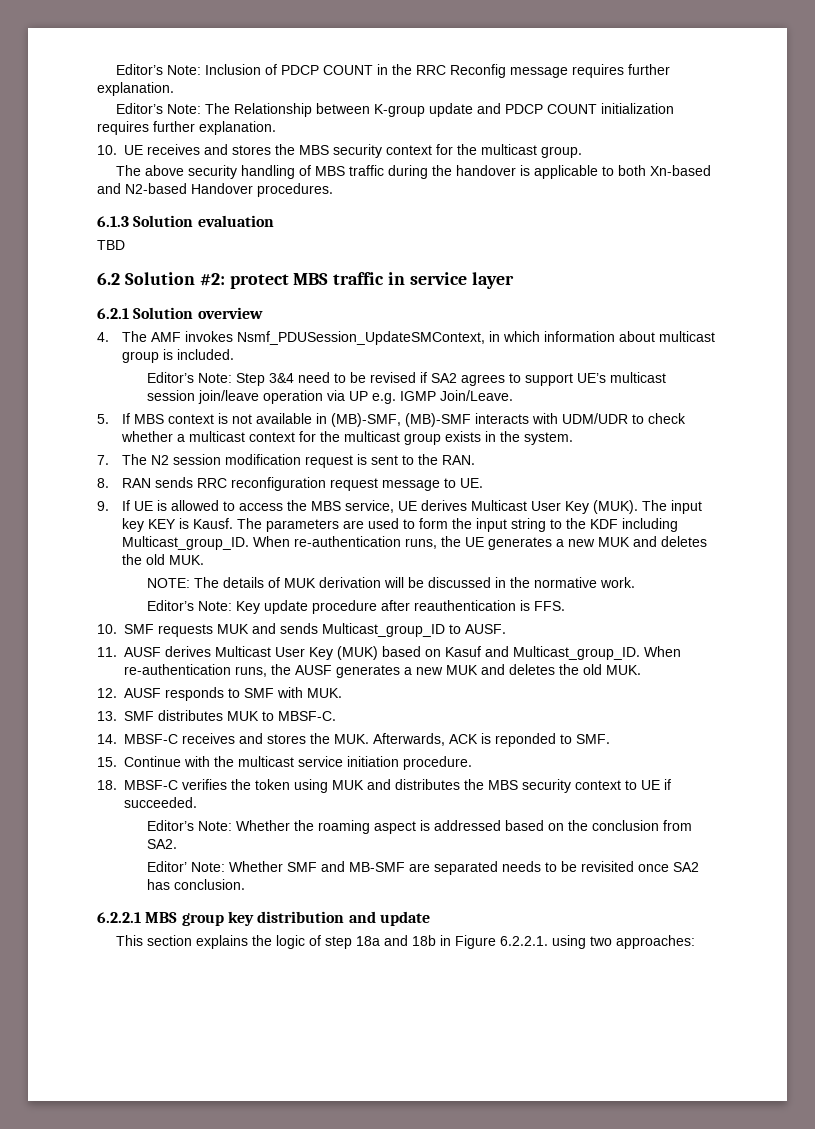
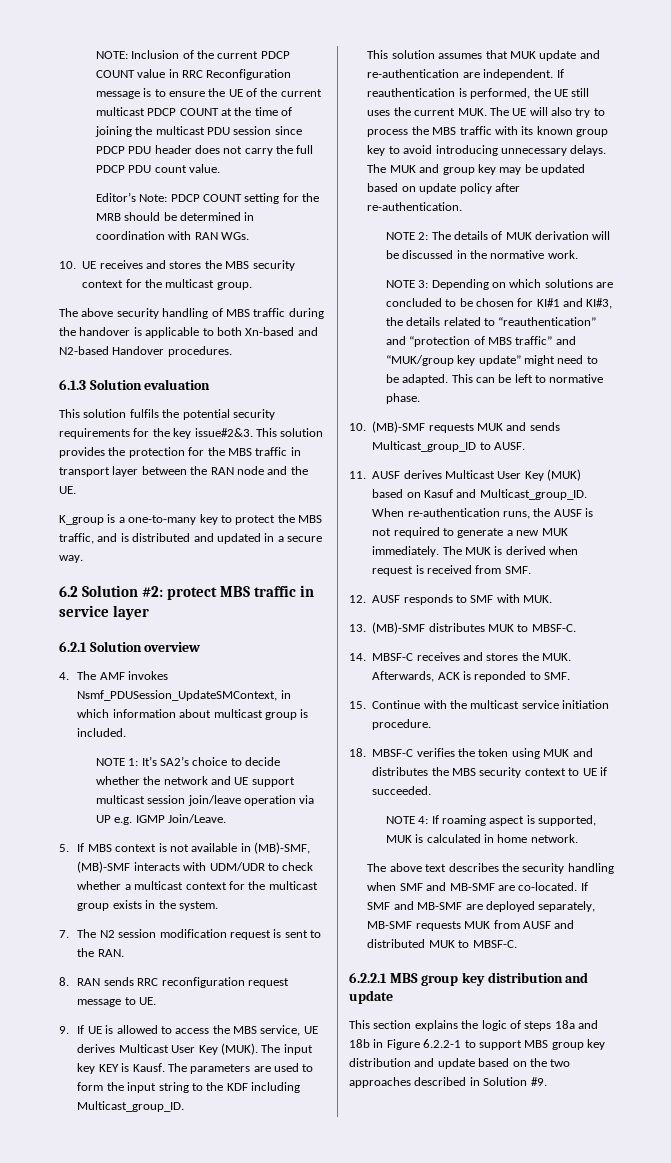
[116,64,671,78] [97,82,174,96] [116,103,675,117] [97,121,276,135] Editor’s Note: Inclusion of PDCP COUNT in the RRC Reconfig message requires further explanation. // Editor’s Note: The Relationship between K-group update and PDCP COUNT initialization requires further explanation. -> [95,50,290,59] [95,69,292,80] [95,88,322,99] [95,107,293,116] [94,126,302,137] [95,145,314,156] [95,164,220,173] [95,192,320,204] [95,212,255,221] [95,231,249,240] NOTE: Inclusion of the current PDCP COUNT value in RRC Reconfiguration message is to ensure the UE of the current multicast PDCP COUNT at the time of joining the multicast PDU session since PDCP PDU header does not carry the full PDCP PDU count value. // Editor’s Note: PDCP COUNT setting for the MRB should be determined in coordination with RAN WGs.
[97,240,125,250] TBD -> [59,409,275,420] [59,428,324,439] [59,447,301,458] [59,466,308,477] [59,486,76,494] [59,514,322,525] [59,533,322,544] [59,555,83,563] This solution fulfils the potential security requirements for the key issue#2&3. This solution provides the protection for the MBS traffic in transport layer between the RAN node and the UE. // K_group is a one-to-many key to protect the MBS traffic, and is distributed and updated in a secure way.
[147,372,607,386] Editor’s Note: Step 3&4 need to be revised if SA2 agrees to support UE’s -> [95,756,281,766] [95,776,295,787] NOTE 1: It’s SA2’s choice to decide whether the network and UE support
[253,536,708,550] [122,554,205,565] [147,578,191,588] When re-authentication runs, the UE generates a new MUK and deletes the old MUK. // NOTE: -> [367,50,600,61] [367,69,564,80] [367,88,590,99] [367,107,605,118] [367,126,609,137] [367,145,607,156] [367,164,586,175] [367,183,520,194] [367,202,463,211] [385,232,429,240] // This solution assumes that MUK update and re-authentication are independent. If reauthentication is performed, the UE still uses the current MUK. The UE will also try to process the MBS traffic with its known group key to avoid introducing unnecessary delays. The MUK and group key may be updated based on update policy after re-authentication. // NOTE 2:
[147,600,566,614] [97,624,154,634] Editor’s Note: Key update procedure after reauthentication is FFS. // 10. SMF -> [385,279,614,290] [385,298,613,309] [385,317,597,326] [385,336,576,347] [385,355,598,366] [385,374,604,385] [385,393,420,404] [349,421,426,433] NOTE 3: Depending on which solutions are concluded to be chosen for KI#1 and KI#3, the details related to “reauthentication” and “protection of MBS traffic” and “MUK/group key update” might need to be adapted. This can be left to normative phase. // 10. (MB)-SMF
[336,664,641,678] generates a new MUK and deletes the old MUK. -> [585,508,594,517] [372,527,568,538] [372,546,579,557] [372,565,531,576] is not required to generate a new MUK immediately. The MUK is derived when request is received from SMF.
[124,711,154,721] SMF -> [372,622,426,634] (MB)-SMF
[147,820,693,834] [147,839,178,849] [147,861,700,875] [147,879,246,890] Editor’s Note: Whether the roaming aspect is addressed based on the conclusion from SA2. // Editor’ Note: Whether SMF and MB-SMF are separated needs to be revisited once SA2 has conclusion. -> [385,815,597,826] [385,834,578,843] [367,863,614,874] [367,882,588,891] [367,901,596,912] [367,920,575,931] [367,939,517,948] NOTE 4: If roaming aspect is supported, MUK is calculated in home network. // The above text describes the security handling when SMF and MB-SMF are co-located. If SMF and MB-SMF are deployed separately, MB-SMF requests MUK from AUSF and distributed MUK to MBSF-C.
[325,936,353,949] step -> [524,1021,552,1031] steps
[500,935,696,949] 6.2.2.1. using two approaches: -> [423,1039,605,1050] [349,1058,571,1069] [349,1077,547,1088] 6.2.2-1 to support MBS group key distribution and update based on the two approaches described in Solution #9.

